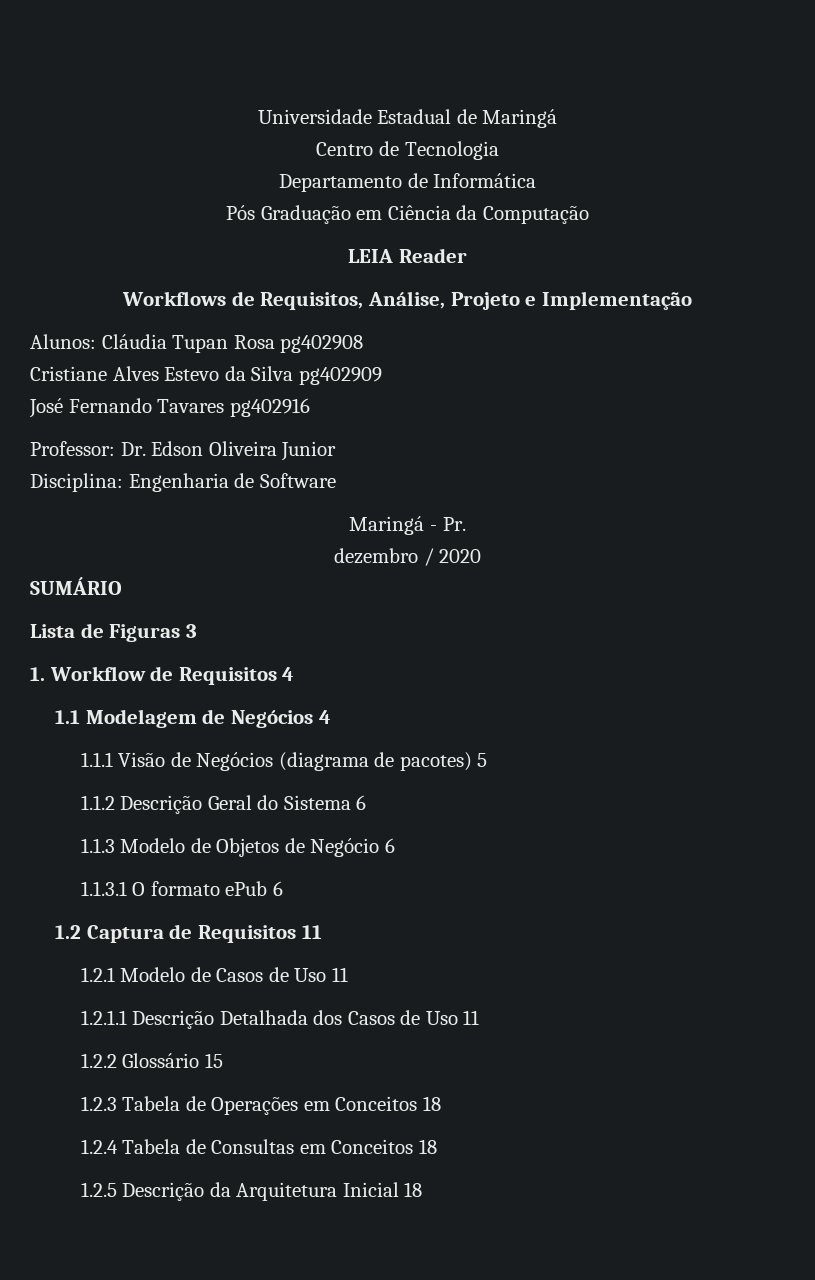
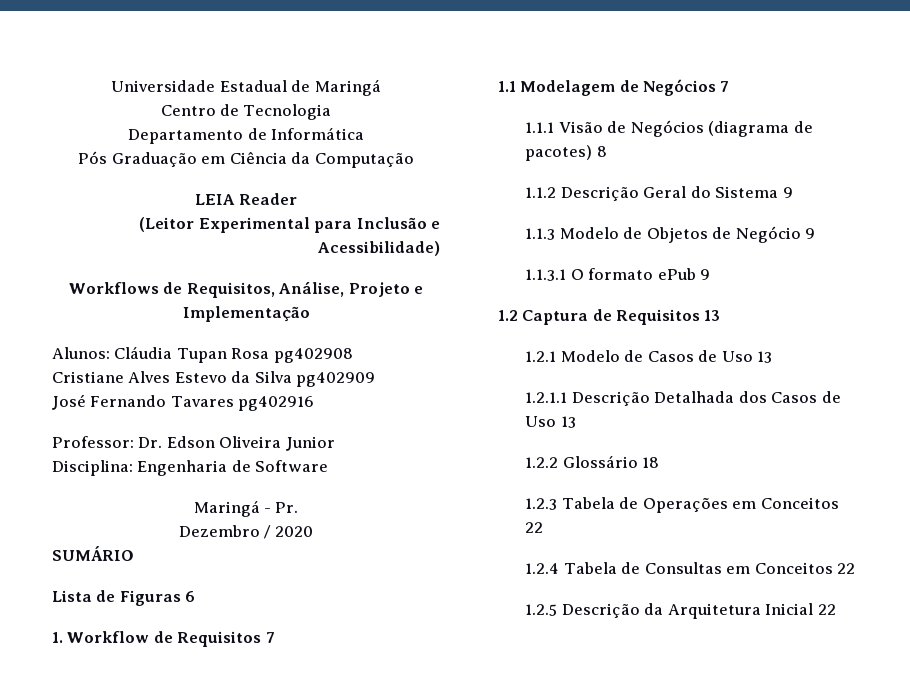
(467, 255) none -> [139,217,440,233] [318,241,440,256] // (Leitor Experimental para Inclusão e Acessibilidade)
[333,548,418,564] dezembro -> [178,525,260,537] Dezembro
[185,624,197,638] 3 -> [185,591,196,602] 6
[282,667,295,681] 4 -> [265,632,275,643] 7
[318,710,331,724] 4 -> [720,81,730,92] 7
[477,753,488,767] 5 -> [596,146,607,157] 8
[356,795,367,810] 6 -> [782,187,793,198] 9
[384,838,395,853] 6 -> [805,228,816,239] 9
[272,881,283,896] 6 -> [700,269,711,280] 9
[301,925,322,939] 11 -> [704,310,721,321] 13
[331,967,348,982] 11 -> [757,351,773,363] 13
[463,1010,480,1025] 11 -> [560,416,576,428] 13
[204,1053,223,1068] 15 -> [642,457,660,468] 18
[422,1096,441,1111] 18 -> [525,522,544,533] 22
[418,1139,437,1154] 18 -> [837,563,856,574] 22
[404,1182,423,1197] 18 -> [817,604,836,615] 22

